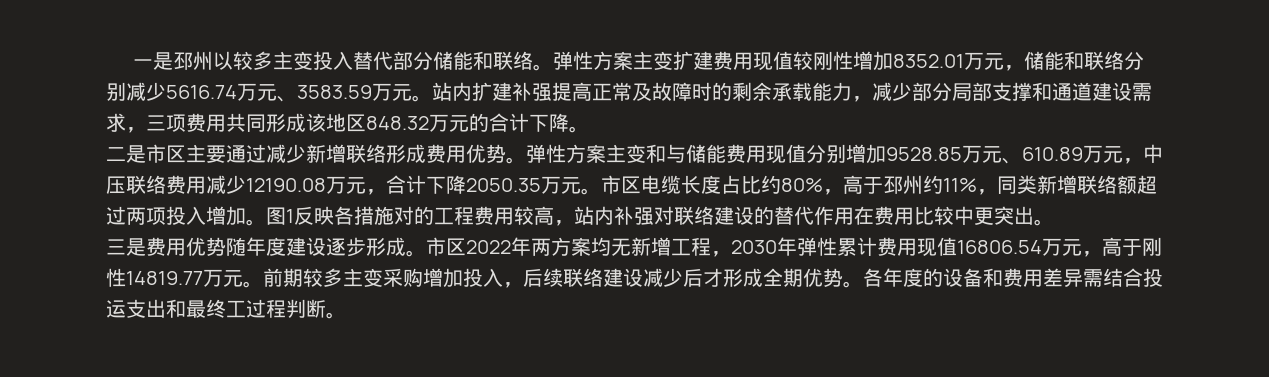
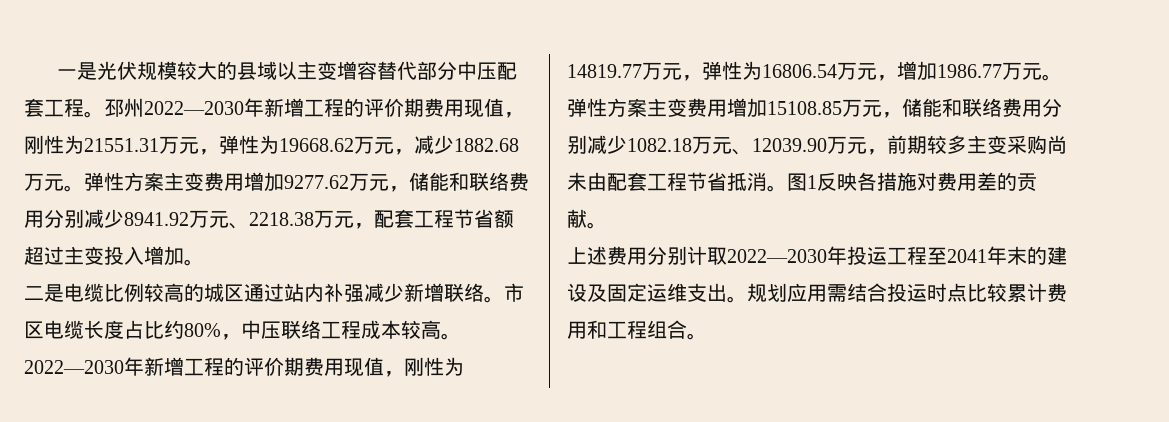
[173,51,1145,71] [106,82,1152,102] [106,113,589,133] [106,144,1163,164] [106,175,581,195] 邳州以较多主变投入替代部分储能和联络。弹性方案主变扩建费用现值较刚性增加8352.01万元，储能和联络分别减少5616.74万元、3583.59万元。站内扩建补强提高正常及故障时的剩余承载能力，减少部分局部支撑和通道建设需求，三项费用共同形成该地区848.32万元的合计下降。 // 二是市区主要通过减少新增联络形成费用优势。弹性方案主变和与储能费用现值分别增加9528.85万元、610.89万元，中压联络费用减少12190.08万元，合计下降2050.35万元 -> [97,61,518,80] [24,98,524,118] [24,135,519,155] [24,172,529,192] [24,209,514,229] [24,246,204,266] [24,283,484,302] 光伏规模较大的县域以主变增容替代部分中压配套工程。邳州2022—2030年新增工程的评价期费用现值，刚性为21551.31万元，弹性为19668.62万元，减少1882.68万元。弹性方案主变费用增加9277.62万元，储能和联络费用分别减少8941.92万元、2218.38万元，配套工程节省额超过主变投入增加。 // 二是电缆比例较高的城区通过站内补强减少新增联络
[843,175,1157,195] [106,206,246,226] 高于邳州约11%，同类新增联络额超过两项投入增加 -> [241,320,461,340] [24,357,464,377] [567,61,1062,81] [567,98,1062,118] [567,135,1067,155] [567,172,767,191] 中压联络工程成本较高。2022—2030年新增工程的评价期费用现值，刚性为14819.77万元，弹性为16806.54万元，增加1986.77万元。弹性方案主变费用增加15108.85万元，储能和联络费用分别减少1082.18万元、12039.90万元，前期较多主变采购尚未由配套工程节省抵消
[414,206,1054,226] [106,237,1162,257] [106,268,1163,288] [106,299,326,318] 的工程费用较高，站内补强对联络建设的替代作用在费用比较中更突出。 // 三是费用优势随年度建设逐步形成。市区2022年两方案均无新增工程，2030年弹性累计费用现值16806.54万元，高于刚性14819.77万元。前期较多主变采购增加投入，后续联络建设减少后才形成全期优势。各年度的设备和费用差异需结合投运支出和最终工过程判断 -> [937,172,1037,192] [567,209,607,229] [567,246,1067,265] [567,283,1067,303] [567,320,687,339] 费用差的贡献。 // 上述费用分别计取2022—2030年投运工程至2041年末的建设及固定运维支出。规划应用需结合投运时点比较累计费用和工程组合

